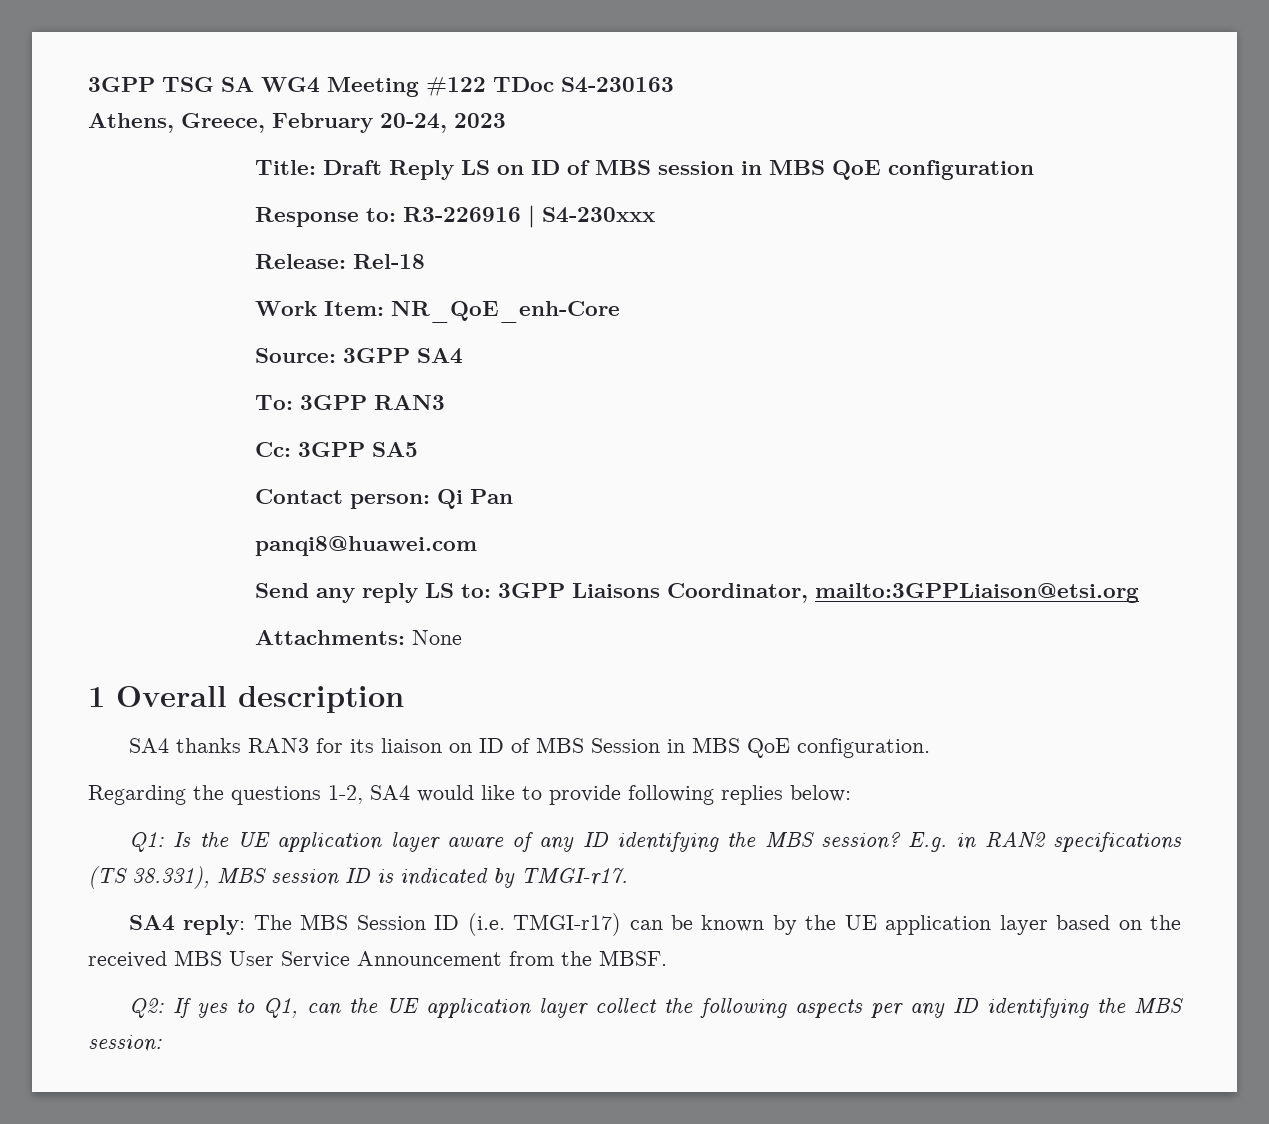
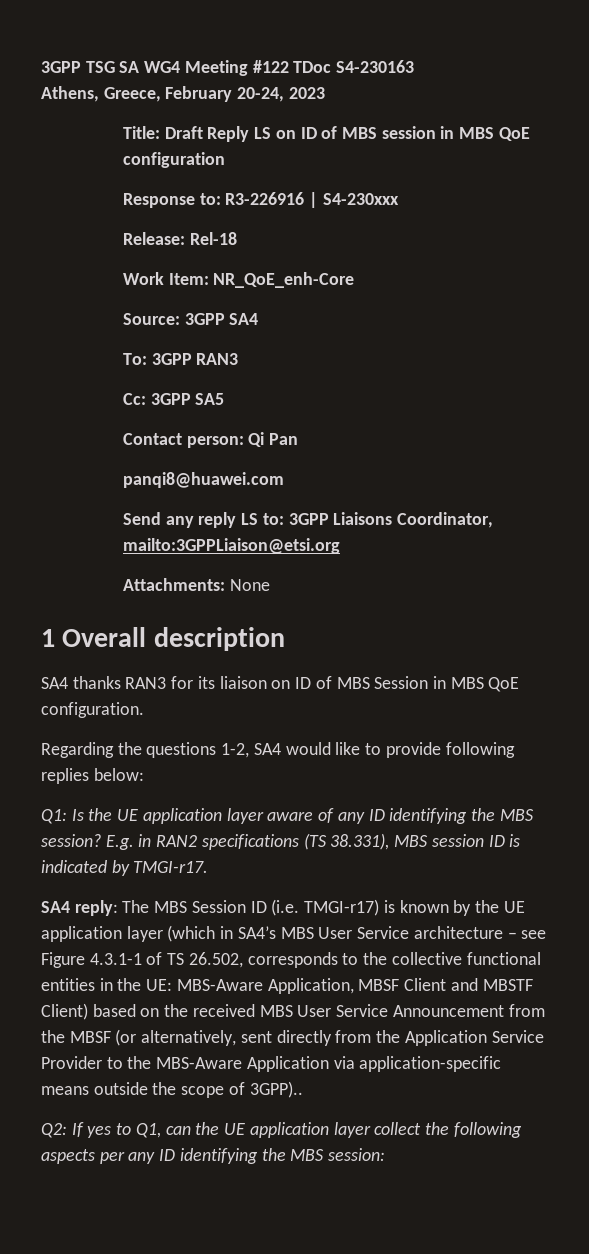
[629,915,694,930] can be -> [383,900,395,913] is
(1048, 925) none -> [167,925,547,942] [41,952,541,968] [41,978,533,994] [41,1003,88,1020] (which in SA4’s MBS User Service architecture – see Figure 4.3.1-1 of TS 26.502, corresponds to the collective functional entities in the UE: MBS-Aware Application, MBSF Client and MBSTF Client)
[599,950,667,966] MBSF. -> [69,1029,544,1046] [41,1056,502,1072] [41,1081,303,1098] MBSF (or alternatively, sent directly from the Application Service Provider to the MBS-Aware Application via application-specific means outside the scope of 3GPP)..

